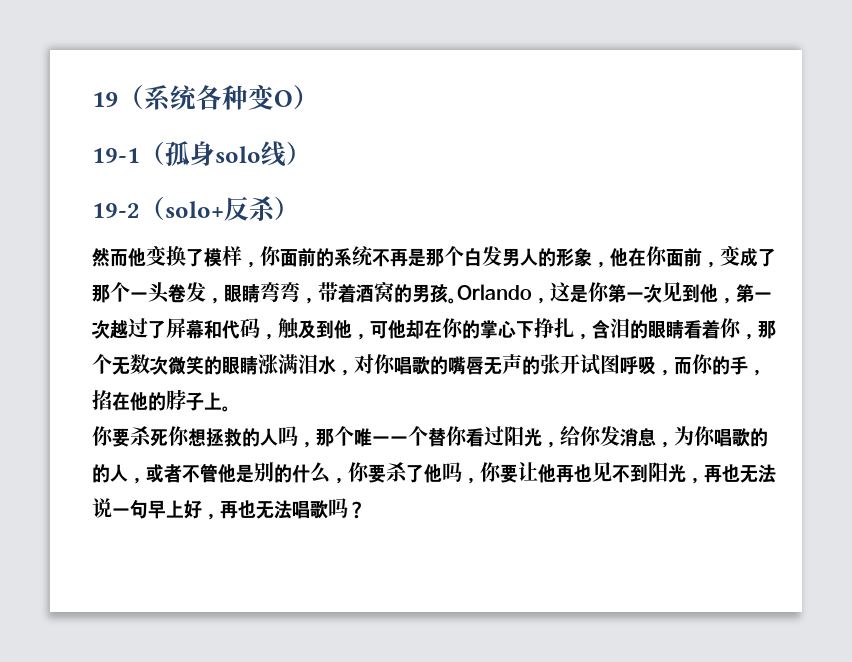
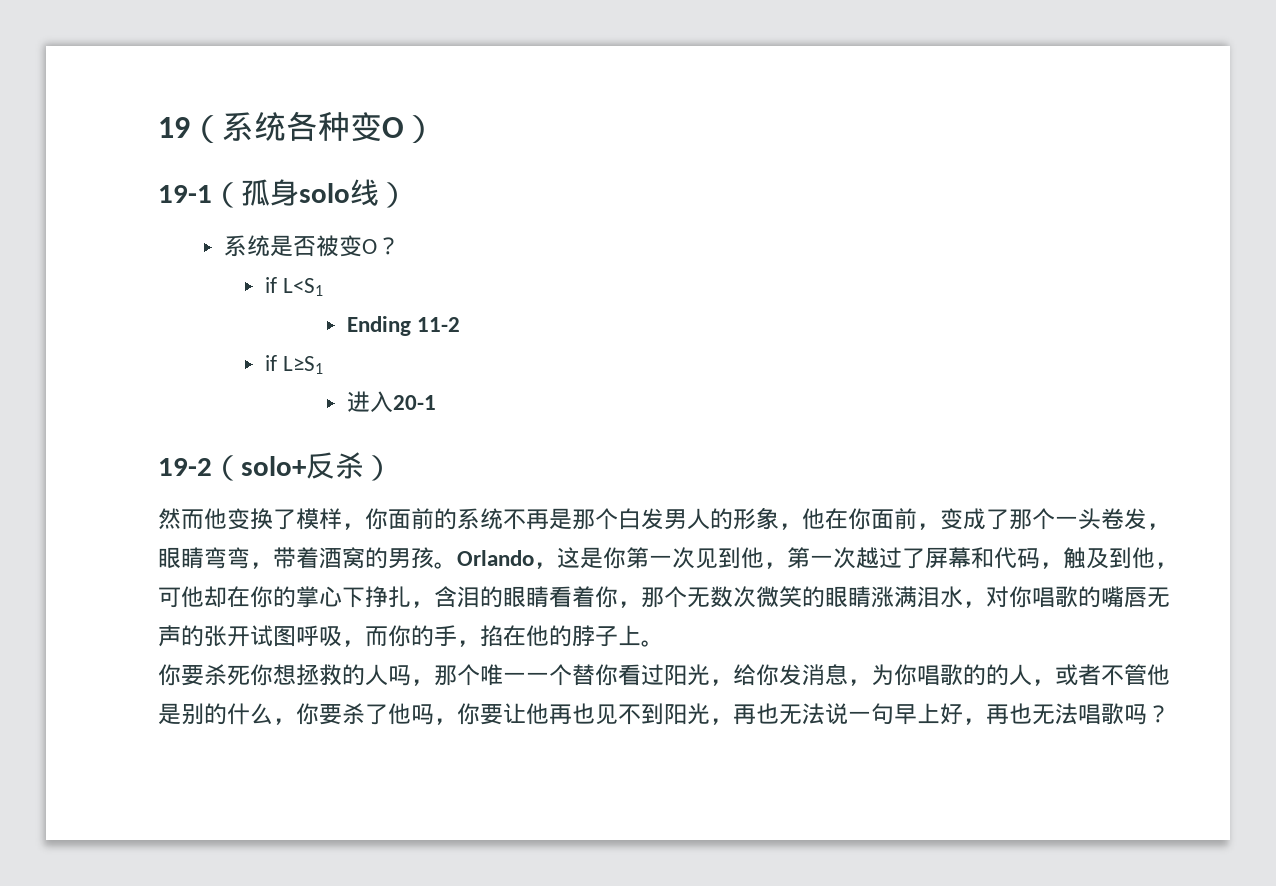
(311, 153) none -> [224,235,401,257] [265,277,324,296] [347,316,461,336] [265,355,324,374] [347,391,437,413] // 系统是否被变O？ // if L<S1 // Ending 11-2 // if L≥S1 // 进入20-1

